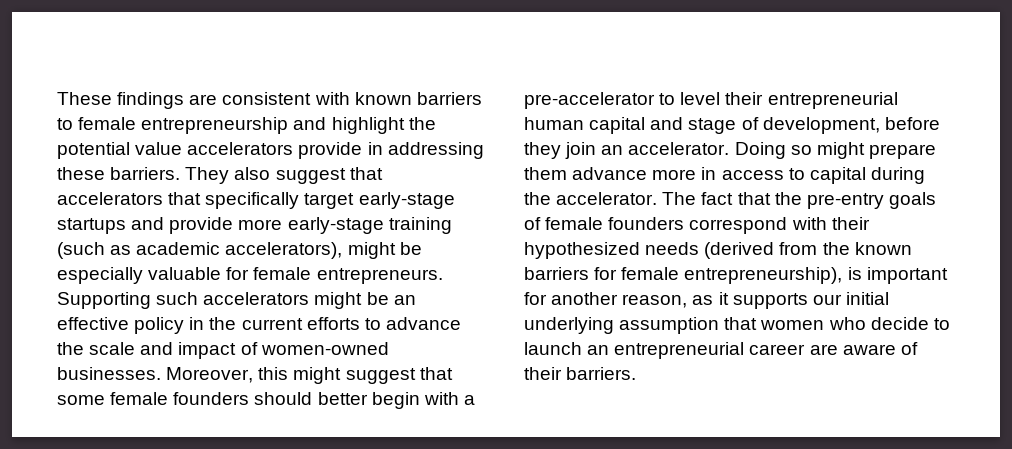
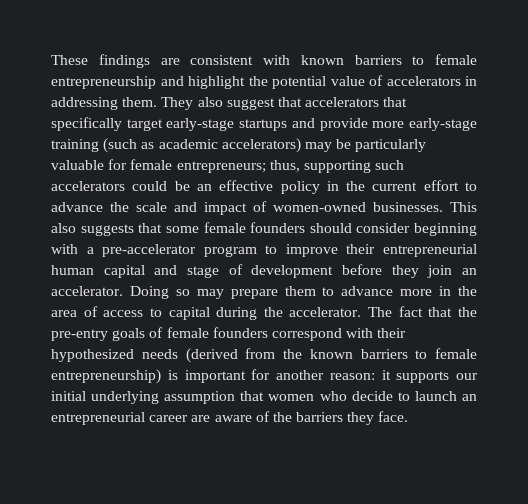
[187,142,484,159] [57,167,181,180] accelerators provide in addressing these barriers. -> [369,75,477,86] [51,97,158,110] of accelerators in addressing them.
[225,242,422,259] [57,267,443,284] [57,292,151,309] accelerators), might be especially valuable for female entrepreneurs. Supporting -> [221,138,427,153] [51,159,371,173] accelerators) may be particularly valuable for female entrepreneurs; thus, supporting
[314,292,363,309] might -> [132,181,168,191] could
[306,317,360,330] efforts -> [423,180,459,191] effort
[166,367,416,384] Moreover, this might suggest -> [450,202,477,212] [51,223,134,236] This also suggests
[317,392,420,409] better begin -> [356,223,477,236] consider beginning
[659,92,721,105] to level -> [203,244,338,257] program to improve
[762,117,880,134] development, -> [251,265,334,278] development
[816,142,865,159] might -> [196,289,224,299] may
(567, 173) none -> [322,287,335,296] to
(717, 173) none -> [457,286,477,296] [51,306,98,317] the area of
[594,267,843,284] for female entrepreneurship), -> [415,348,477,359] [51,369,161,384] to female entrepreneurship)
[622,294,714,308] reason, as -> [329,373,375,380] reason:
[524,367,637,380] their barriers. -> [272,411,409,425] the barriers they face.

